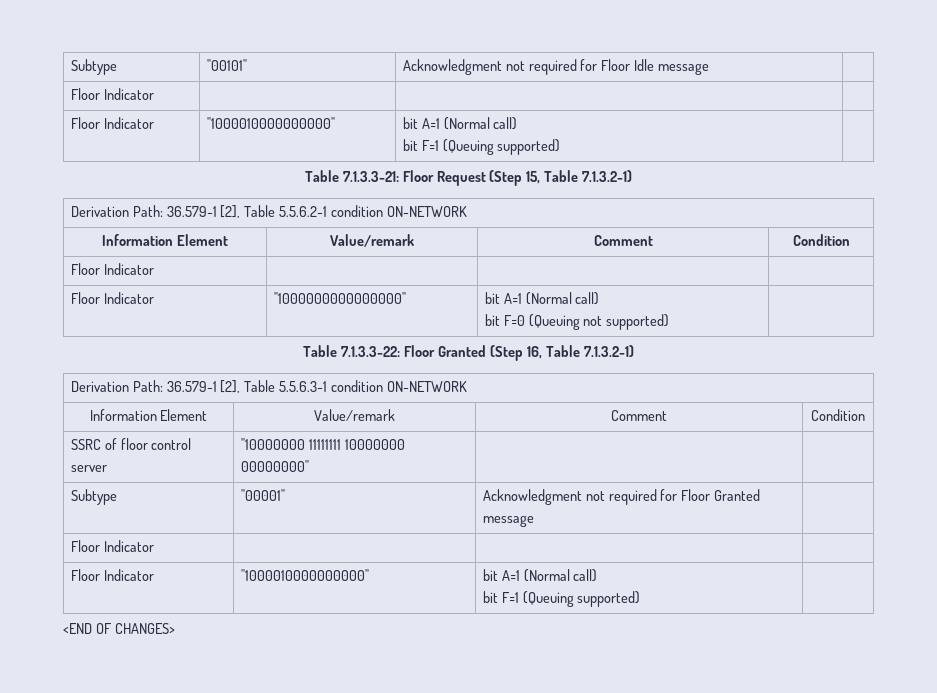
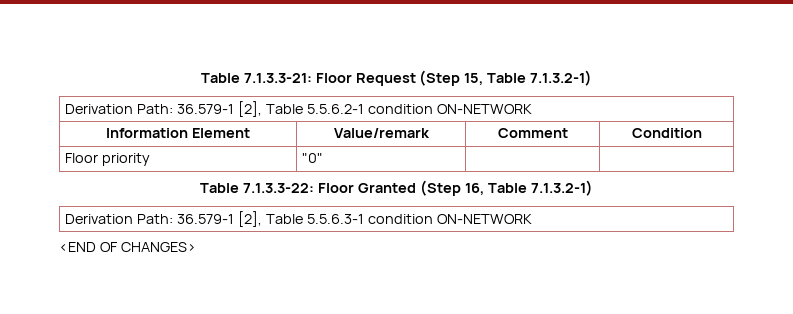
[70,59,117,75] [206,59,247,71] [402,59,710,75] [70,88,154,100] [70,117,154,129] [206,117,335,129] [402,117,518,130] [402,139,561,155] Subtype | "00101" | Acknowledgment not required for Floor Idle message | // Floor Indicator | | | // Floor Indicator | "1000010000000000" | bit A=1 (Normal call) // bit F=1 (Queuing supported) | // -> (200, 78) none
[103,263,154,275] [70,292,154,304] [273,292,406,304] [484,292,600,305] [484,314,670,330] Indicator | | | // Floor Indicator | "1000000000000000" | bit A=1 (Normal call) // bit F=0 (Queuing not supported) -> [102,153,151,166] [302,153,324,163] priority | "0" |
[89,409,208,421] [314,409,395,421] [611,410,667,421] [811,409,865,421] [70,438,192,450] [70,465,107,472] [240,438,405,450] [240,460,309,472] [70,489,117,505] [240,489,285,501] [482,489,761,505] [482,515,534,527] [70,540,154,552] [70,569,154,581] [240,569,369,581] [482,569,598,582] [482,591,641,607] // Information Element | Value/remark | Comment | Condition // SSRC of floor control server | "10000000 11111111 10000000 00000000" | | // Subtype | "00001" | Acknowledgment not required for Floor Granted message | // Floor Indicator | | | // Floor Indicator | "1000010000000000" | bit A=1 (Normal call) // bit F=1 (Queuing supported) | -> (532, 219) none

